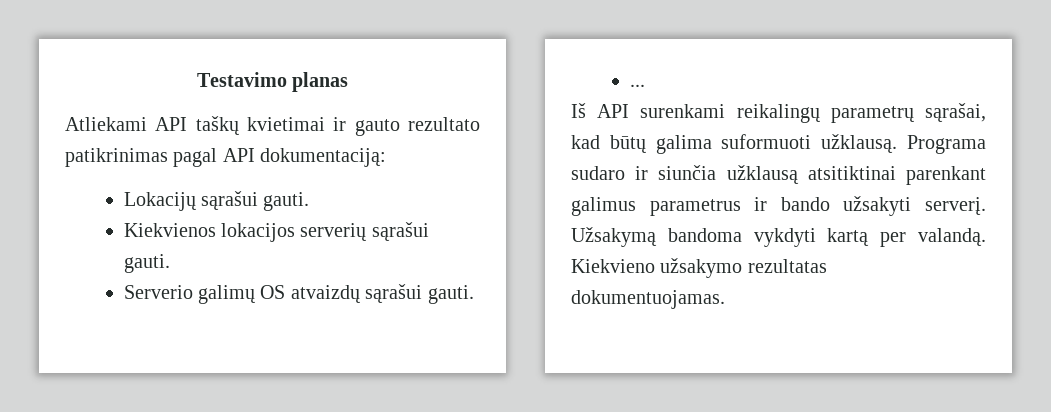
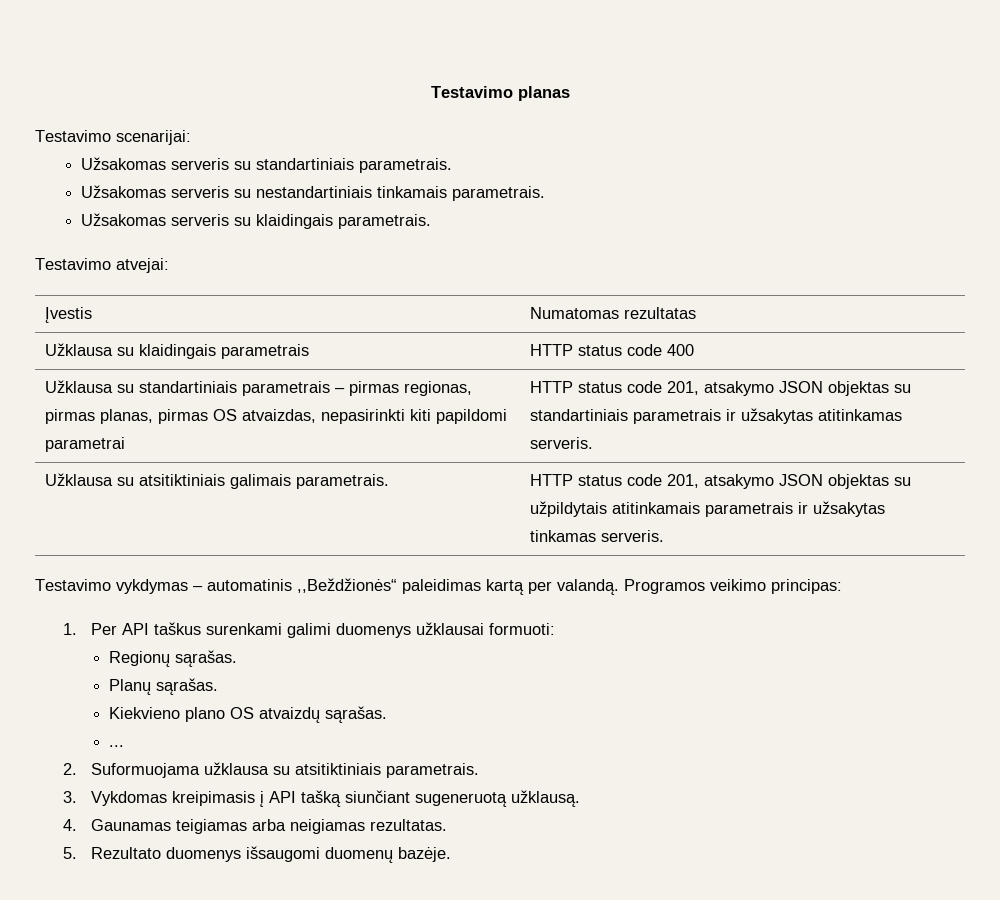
[65,116,480,136] [65,148,387,167] [123,191,310,211] [123,222,429,242] [123,254,170,273] [123,284,474,304] [629,84,645,87] [571,103,986,123] [571,134,986,154] [571,165,986,185] [571,196,986,216] [571,227,986,247] [571,258,827,278] [571,290,725,309] Atliekami API taškų kvietimai ir gauto rezultato patikrinimas pagal API dokumentaciją: // Lokacijų sąrašui gauti. // Kiekvienos lokacijos serverių sąrašui gauti. // Serverio galimų OS atvaizdų sąrašui gauti. // ... // Iš API surenkami reikalingų parametrų sąrašai, kad būtų galima suformuoti užklausą. Programa sudaro ir siunčia užklausą atsitiktinai parenkant galimus parametrus ir bando užsakyti serverį. Užsakymą bandoma vykdyti kartą per valandą. Kiekvieno užsakymo rezultatas dokumentuojamas. -> [35,130,191,145] [80,157,452,173] [80,185,545,201] [80,213,431,229] [35,258,169,273] [44,307,92,323] [529,307,696,319] [44,343,309,359] [529,344,694,356] [44,380,472,396] [44,409,507,424] [44,437,125,452] [529,381,911,396] [529,408,902,424] [529,437,593,449] [44,473,389,489] [529,474,911,489] [529,501,885,517] [529,530,664,542] [35,578,842,595] [62,622,555,638] [108,650,237,667] [108,678,218,695] [108,706,387,723] [108,745,124,747] [62,762,479,778] [62,790,580,807] [62,819,447,834] [62,846,451,863] Testavimo scenarijai: // Užsakomas serveris su standartiniais parametrais. // Užsakomas serveris su nestandartiniais tinkamais parametrais. // Užsakomas serveris su klaidingais parametrais. // Testavimo atvejai: // Įvestis | Numatomas rezultatas // Užklausa su klaidingais parametrais | HTTP status code 400 // Užklausa su standartiniais parametrais – pirmas regionas, pirmas planas, pirmas OS atvaizdas, nepasirinkti kiti papildomi parametrai | HTTP status code 201, atsakymo JSON objektas su standartiniais parametrais ir užsakytas atitinkamas serveris. // Užklausa su atsitiktiniais galimais parametrais. | HTTP status code 201, atsakymo JSON objektas su užpildytais atitinkamais parametrais ir užsakytas tinkamas serveris. // Testavimo vykdymas – automatinis ,,Beždžionės“ paleidimas kartą per valandą. Programos veikimo principas: // 1. Per API taškus surenkami galimi duomenys užklausai formuoti: // Regionų sąrašas. // Planų sąrašas. // Kiekvieno plano OS atvaizdų sąrašas. // ... // 2. Suformuojama užklausa su atsitiktiniais parametrais. // 3. Vykdomas kreipimasis į API tašką siunčiant sugeneruotą užklausą. // 4. Gaunamas teigiamas arba neigiamas rezultatas. // 5. Rezultato duomenys išsaugomi duomenų bazėje.

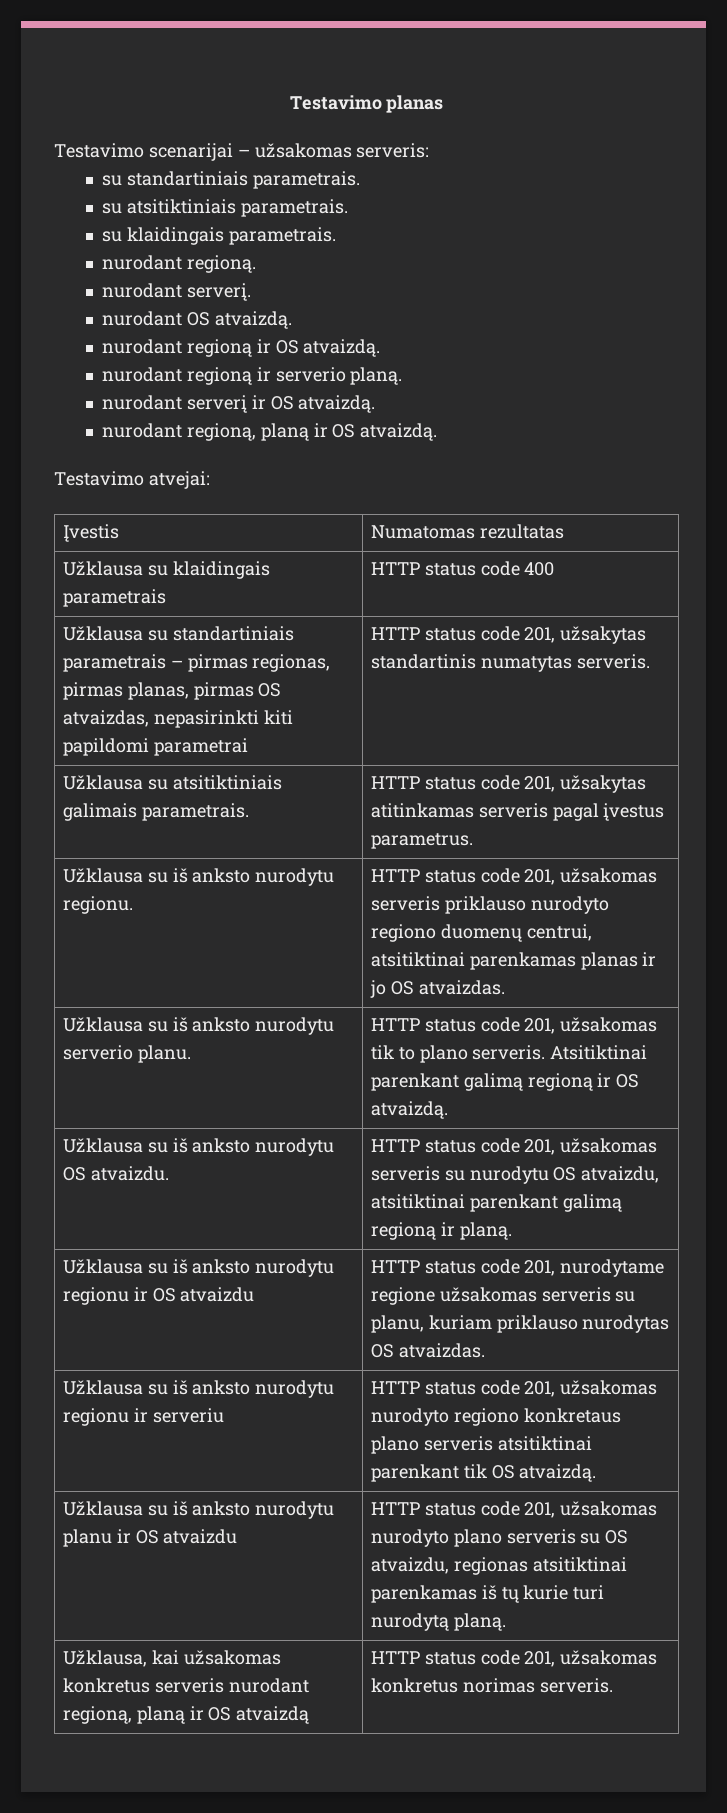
[116,130,191,145] [80,157,229,170] scenarijai: // Užsakomas serveris -> [148,143,430,161] scenarijai – užsakomas serveris: //
[80,185,545,201] [80,213,229,226] Užsakomas serveris su nestandartiniais tinkamais parametrais. // Užsakomas serveris -> [101,199,348,217] su atsitiktiniais parametrais. //
(431, 221) none -> [101,255,256,273] [101,283,251,301] [101,311,292,329] [101,339,381,357] [101,367,403,385] [101,395,376,413] [101,423,438,441] // nurodant regioną. // nurodant serverį. // nurodant OS atvaizdą. // nurodant regioną ir OS atvaizdą. // nurodant regioną ir serverio planą. // nurodant serverį ir OS atvaizdą. // nurodant regioną, planą ir OS atvaizdą.
[703,381,911,396] [529,408,902,424] atsakymo JSON objektas su standartiniais parametrais ir užsakytas atitinkamas -> [560,626,647,644] [370,654,572,672] užsakytas standartinis numatytas
[703,474,911,489] [529,501,885,517] [529,530,664,542] [35,578,842,595] [62,622,555,638] [108,650,237,667] [108,678,218,695] [108,706,387,723] [108,745,124,747] [62,762,479,778] [62,790,580,807] [62,819,447,834] [62,846,451,863] atsakymo JSON objektas su užpildytais atitinkamais parametrais ir užsakytas tinkamas serveris. // Testavimo vykdymas – automatinis ,,Beždžionės“ paleidimas kartą per valandą. Programos veikimo principas: // 1. Per API taškus surenkami galimi duomenys užklausai formuoti: // Regionų sąrašas. // Planų sąrašas. // Kiekvieno plano OS atvaizdų sąrašas. // ... // 2. Suformuojama užklausa su atsitiktiniais parametrais. // 3. Vykdomas kreipimasis į API tašką siunčiant sugeneruotą užklausą. // 4. Gaunamas teigiamas arba neigiamas rezultatas. // 5. Rezultato duomenys išsaugomi duomenų bazėje. -> [560,775,647,793] [370,803,665,821] [370,833,473,849] [62,868,335,886] [62,896,133,914] [370,868,658,885] [370,896,609,914] [370,924,592,942] [370,952,657,970] [369,980,505,998] [62,1017,335,1035] [62,1045,191,1063] [370,1017,658,1034] [370,1045,648,1063] [370,1073,640,1091] [370,1101,448,1119] [62,1138,335,1156] [62,1166,169,1181] [370,1138,658,1155] [370,1166,660,1184] [370,1194,622,1212] [370,1222,512,1240] [62,1259,335,1277] [62,1287,255,1305] [370,1259,665,1277] [370,1287,636,1305] [370,1315,670,1333] [370,1343,485,1358] [62,1380,335,1398] [62,1408,224,1426] [370,1380,658,1397] [370,1408,621,1426] [370,1436,592,1454] [370,1464,597,1482] [62,1501,335,1519] [62,1529,238,1547] [370,1501,658,1518] [370,1529,629,1547] [370,1557,627,1575] [370,1585,605,1603] [370,1613,506,1631] [62,1650,281,1667] [62,1678,309,1693] [62,1706,310,1724] [370,1650,658,1667] [370,1678,613,1693] užsakytas atitinkamas serveris pagal įvestus parametrus. // Užklausa su iš anksto nurodytu regionu. | HTTP status code 201, užsakomas serveris priklauso nurodyto regiono duomenų centrui, atsitiktinai parenkamas planas ir jo OS atvaizdas. // Užklausa su iš anksto nurodytu serverio planu. | HTTP status code 201, užsakomas tik to plano serveris. Atsitiktinai parenkant galimą regioną ir OS atvaizdą. // Užklausa su iš anksto nurodytu OS atvaizdu. | HTTP status code 201, užsakomas serveris su nurodytu OS atvaizdu, atsitiktinai parenkant galimą regioną ir planą. // Užklausa su iš anksto nurodytu regionu ir OS atvaizdu | HTTP status code 201, nurodytame regione užsakomas serveris su planu, kuriam priklauso nurodytas OS atvaizdas. // Užklausa su iš anksto nurodytu regionu ir serveriu | HTTP status code 201, užsakomas nurodyto regiono konkretaus plano serveris atsitiktinai parenkant tik OS atvaizdą. // Užklausa su iš anksto nurodytu planu ir OS atvaizdu | HTTP status code 201, užsakomas nurodyto plano serveris su OS atvaizdu, regionas atsitiktinai parenkamas iš tų kurie turi nurodytą planą. // Užklausa, kai užsakomas konkretus serveris nurodant regioną, planą ir OS atvaizdą | HTTP status code 201, užsakomas konkretus norimas serveris.

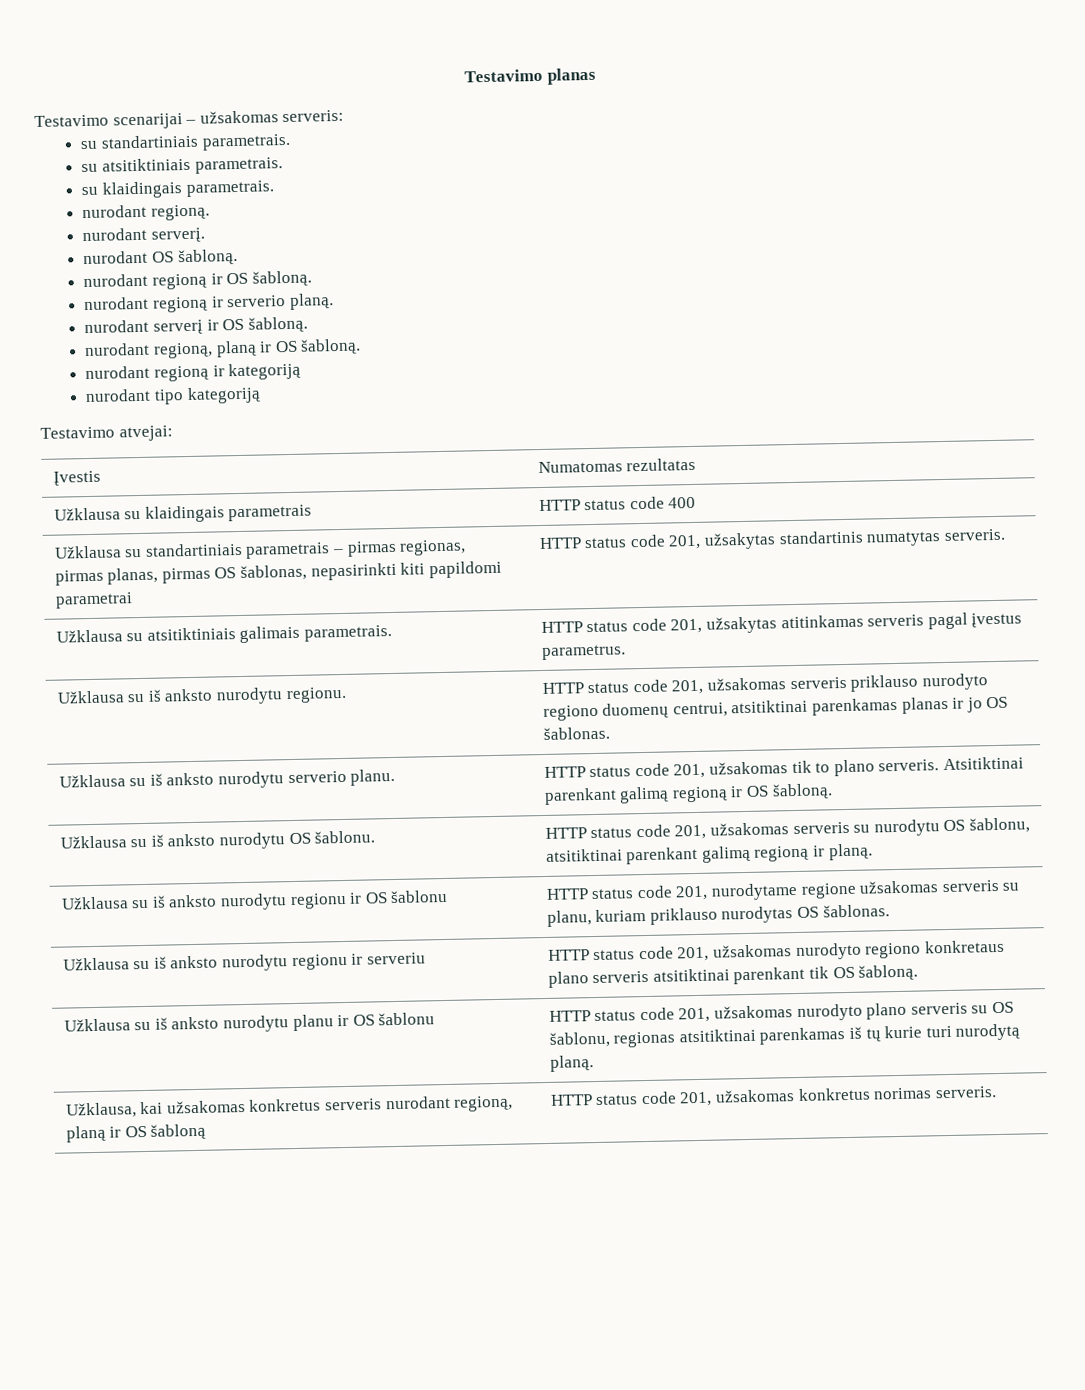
[214,311,292,329] atvaizdą. -> [177,248,238,266] šabloną.
[303,339,381,357] atvaizdą. -> [251,270,312,287] šabloną.
[298,395,376,413] [101,423,438,441] atvaizdą. // nurodant regioną, planą ir OS atvaizdą. -> [247,316,308,333] [84,338,362,359] [85,362,302,382] [85,386,261,405] šabloną. // nurodant regioną, planą ir OS šabloną. // nurodant regioną ir kategoriją // nurodant tipo kategoriją
[62,710,149,727] atvaizdas, -> [240,564,308,581] šablonas,
[418,980,505,995] atvaizdas. -> [542,726,610,741] šablonas.
[370,1101,448,1119] atvaizdą. -> [771,783,833,800] šabloną.
[90,1166,169,1181] atvaizdu. -> [314,830,376,844] šablonu.
[581,1166,660,1183] atvaizdu, -> [969,817,1031,834] šablonu,
[180,1287,255,1302] atvaizdu -> [390,889,449,904] šablonu
[398,1343,485,1358] atvaizdas. -> [822,904,890,918] šablonas.
[519,1464,597,1482] atvaizdą. -> [858,964,919,981] šabloną.
[163,1529,238,1544] atvaizdu -> [378,1012,436,1026] šablonu
[370,1557,449,1574] atvaizdu, -> [548,1031,611,1048] šablonu,
[236,1706,310,1724] atvaizdą -> [150,1123,207,1140] šabloną

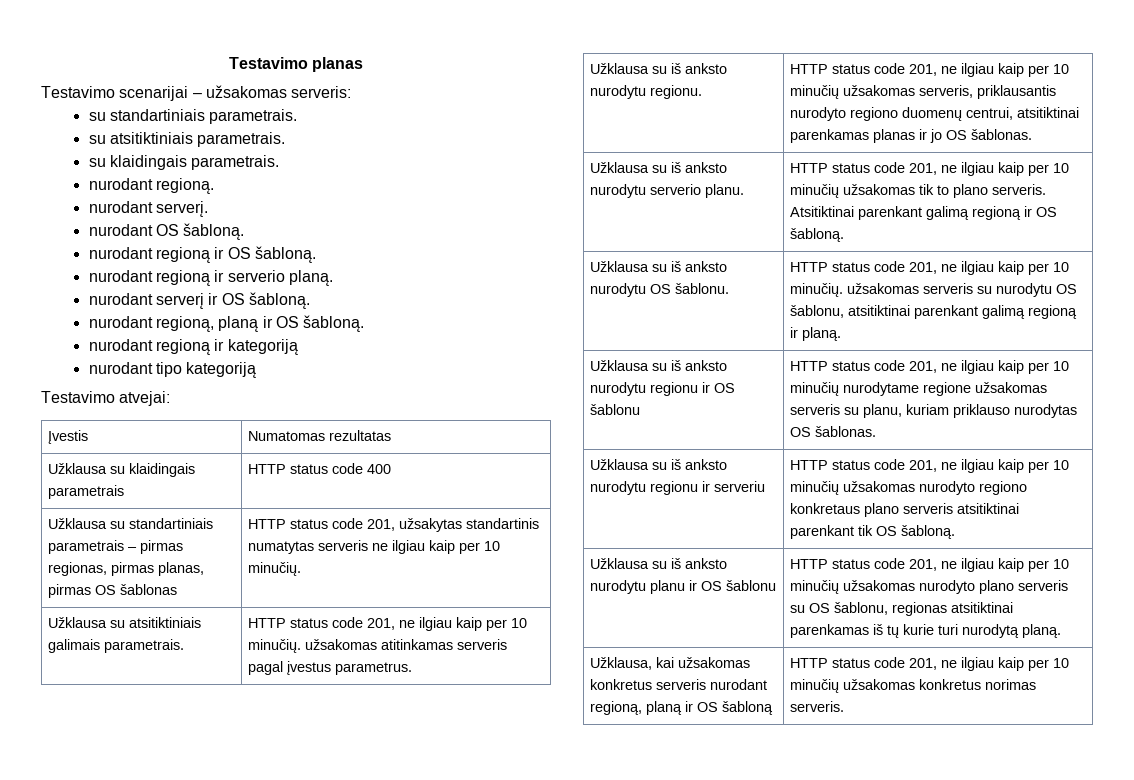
[240,560,502,581] [54,592,133,609] šablonas, nepasirinkti kiti papildomi parametrai -> [119,584,177,595] šablonas
[943,528,1006,541] serveris. -> [317,540,500,554] [247,562,301,576] serveris ne ilgiau kaip per 10 minučių.
[706,616,778,634] užsakytas -> [398,617,527,631] [247,639,377,653] ne ilgiau kaip per 10 minučių. užsakomas
[707,674,919,692] užsakomas serveris priklauso -> [940,63,1069,77] [789,85,1056,99] ne ilgiau kaip per 10 minučių užsakomas serveris, priklausantis
(706, 771) none -> [940,162,1069,176] [789,184,839,198] ne ilgiau kaip per 10 minučių
(707, 832) none -> [940,261,1069,275] [789,283,843,297] ne ilgiau kaip per 10 minučių.
(709, 893) none -> [940,360,1069,374] [789,382,839,396] ne ilgiau kaip per 10 minučių
(710, 954) none -> [940,459,1069,473] [789,481,839,495] ne ilgiau kaip per 10 minučių
(711, 1015) none -> [940,558,1069,572] [789,580,839,594] ne ilgiau kaip per 10 minučių
(713, 1099) none -> [940,657,1069,671] [789,679,839,693] ne ilgiau kaip per 10 minučių

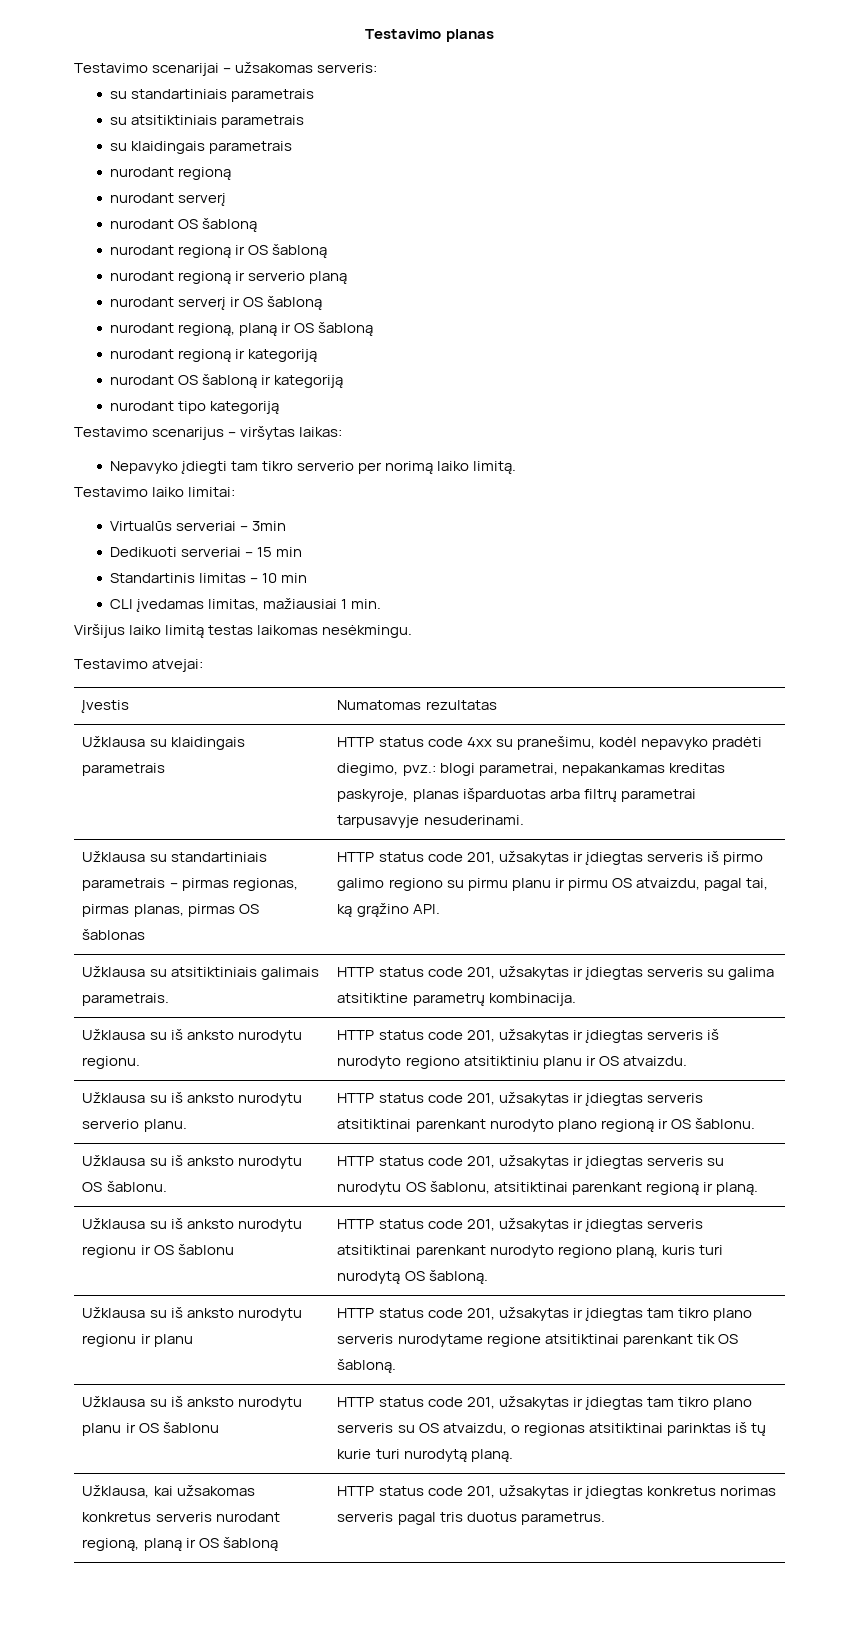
[209,109,298,124] [88,132,286,147] [88,155,280,170] [88,178,215,194] [88,201,209,217] [88,223,245,240] parametrais. // su atsitiktiniais parametrais. // su klaidingais parametrais. // nurodant regioną. // nurodant serverį. // nurodant OS šabloną. -> [231,89,315,102] [110,115,305,128] [110,141,293,154] [110,167,232,180] [110,193,227,206] [110,218,258,232] parametrais // su atsitiktiniais parametrais // su klaidingais parametrais // nurodant regioną // nurodant serverį // nurodant OS šabloną
[255,246,317,263] šabloną. -> [272,244,328,258] šabloną
[289,270,334,286] planą. -> [309,271,348,284] planą
[249,292,311,309] [88,315,365,332] šabloną. // nurodant regioną, planą ir OS šabloną. -> [267,296,323,310] [110,322,374,336] šabloną // nurodant regioną, planą ir OS šabloną
[156,362,257,378] tipo kategoriją -> [178,374,344,388] [110,401,280,414] [74,426,343,440] [110,461,517,474] [74,487,236,497] [110,521,287,531] [110,547,303,557] [110,573,308,583] [110,598,382,612] [74,624,413,638] OS šabloną ir kategoriją // nurodant tipo kategoriją // Testavimo scenarijus – viršytas laikas: // Nepavyko įdiegti tam tikro serverio per norimą laiko limitą. // Testavimo laiko limitai: // Virtualūs serveriai – 3min // Dedikuoti serveriai – 15 min // Standartinis limitas – 10 min // CLI įvedamas limitas, mažiausiai 1 min. // Viršijus laiko limitą testas laikomas nesėkmingu.
[366,464,391,474] 400 -> [466,736,762,750] [337,763,725,776] [337,788,696,802] [337,815,524,828] 4xx su pranešimu, kodėl nepavyko pradėti diegimo, pvz.: blogi parametrai, nepakankamas kreditas paskyroje, planas išparduotas arba filtrų parametrai tarpusavyje nesuderinami.
[465,518,539,529] [247,540,500,554] [247,562,301,576] standartinis numatytas serveris ne ilgiau kaip per 10 minučių. -> [572,851,763,865] [337,878,768,891] [337,903,440,917] ir įdiegtas serveris iš pirmo galimo regiono su pirmu planu ir pirmu OS atvaizdu, pagal tai, ką grąžino API.
[398,617,527,631] [247,639,507,653] [247,661,412,675] ne ilgiau kaip per 10 minučių. užsakomas atitinkamas serveris pagal įvestus parametrus. -> [498,966,774,980] [337,993,576,1006] užsakytas ir įdiegtas serveris su galima atsitiktine parametrų kombinacija.
[940,63,1069,77] [789,85,1056,99] [789,107,1079,121] [789,129,1032,143] ne ilgiau kaip per 10 minučių užsakomas serveris, priklausantis nurodyto regiono duomenų centrui, atsitiktinai parenkamas planas ir jo OS šablonas. -> [498,1029,719,1043] [337,1056,687,1069] užsakytas ir įdiegtas serveris iš nurodyto regiono atsitiktiniu planu ir OS atvaizdu.
[940,162,1069,176] [789,184,1046,198] [789,206,1057,220] [789,228,844,242] ne ilgiau kaip per 10 minučių užsakomas tik to plano serveris. Atsitiktinai parenkant galimą regioną ir OS šabloną. -> [498,1092,703,1106] [337,1118,755,1132] užsakytas ir įdiegtas serveris atsitiktinai parenkant nurodyto plano regioną ir OS šablonu.
[940,261,1069,275] [789,283,919,297] ne ilgiau kaip per 10 minučių. užsakomas -> [498,1155,643,1169] užsakytas ir įdiegtas
[981,305,1025,319] galimą -> (642, 1188) none
[940,360,1069,374] [789,382,1047,396] [789,404,1077,418] [789,426,876,437] [589,459,727,470] [589,481,765,495] [789,459,1069,473] [789,481,1027,495] [789,503,953,517] ne ilgiau kaip per 10 minučių nurodytame regione užsakomas serveris su planu, kuriam priklauso nurodytas OS šablonas. // Užklausa su iš anksto nurodytu regionu ir serveriu | HTTP status code 201, ne ilgiau kaip per 10 minučių užsakomas nurodyto regiono konkretaus plano serveris -> [498,1218,703,1232] [337,1245,723,1258] [337,1270,488,1284] [82,1307,302,1321] [82,1334,193,1347] [337,1307,752,1321] [337,1334,541,1347] užsakytas ir įdiegtas serveris atsitiktinai parenkant nurodyto regiono planą, kuris turi nurodytą OS šabloną. // Užklausa su iš anksto nurodytu regionu ir planu | HTTP status code 201, užsakytas ir įdiegtas tam tikro plano serveris nurodytame regione
[940,558,1069,572] [789,580,975,594] ne ilgiau kaip per 10 minučių užsakomas nurodyto -> [498,1396,709,1410] užsakytas ir įdiegtas tam tikro
[833,602,888,615] šablonu, -> [442,1423,520,1435] atvaizdu, o
[789,624,869,638] parenkamas -> [666,1423,731,1436] parinktas
[940,657,1069,671] [789,679,1036,693] [789,701,844,712] ne ilgiau kaip per 10 minučių užsakomas konkretus norimas serveris. -> [498,1485,776,1499] [337,1512,605,1525] užsakytas ir įdiegtas konkretus norimas serveris pagal tris duotus parametrus.

